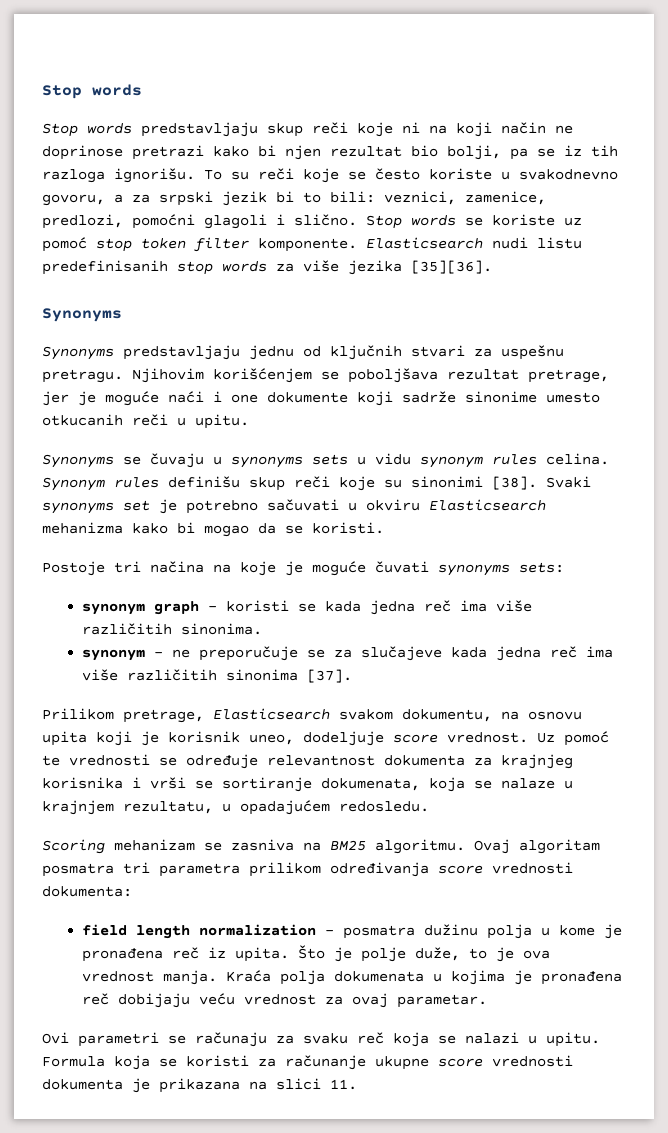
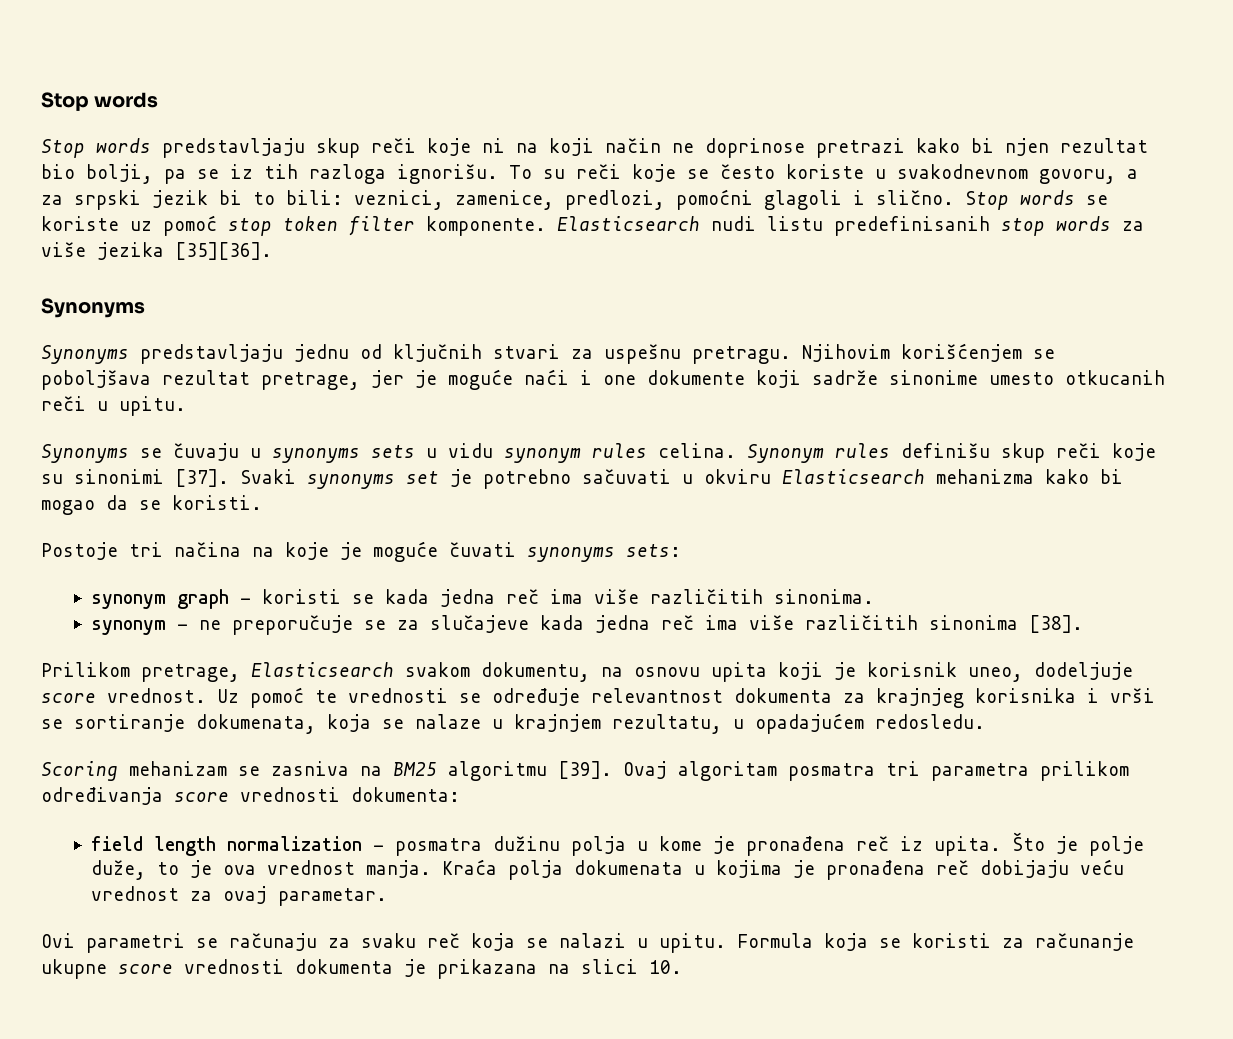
[519,169,618,180] svakodnevno -> [897,164,1028,179] svakodnevnom
[492,476,537,490] [38]. -> [175,469,229,487] [37].
[306,669,352,683] [37]. -> [1028,615,1083,633] [38].
[375,839,465,854] algoritmu. -> [448,761,612,781] algoritmu [39].
[330,1079,357,1090] 11. -> [649,960,682,974] 10.

